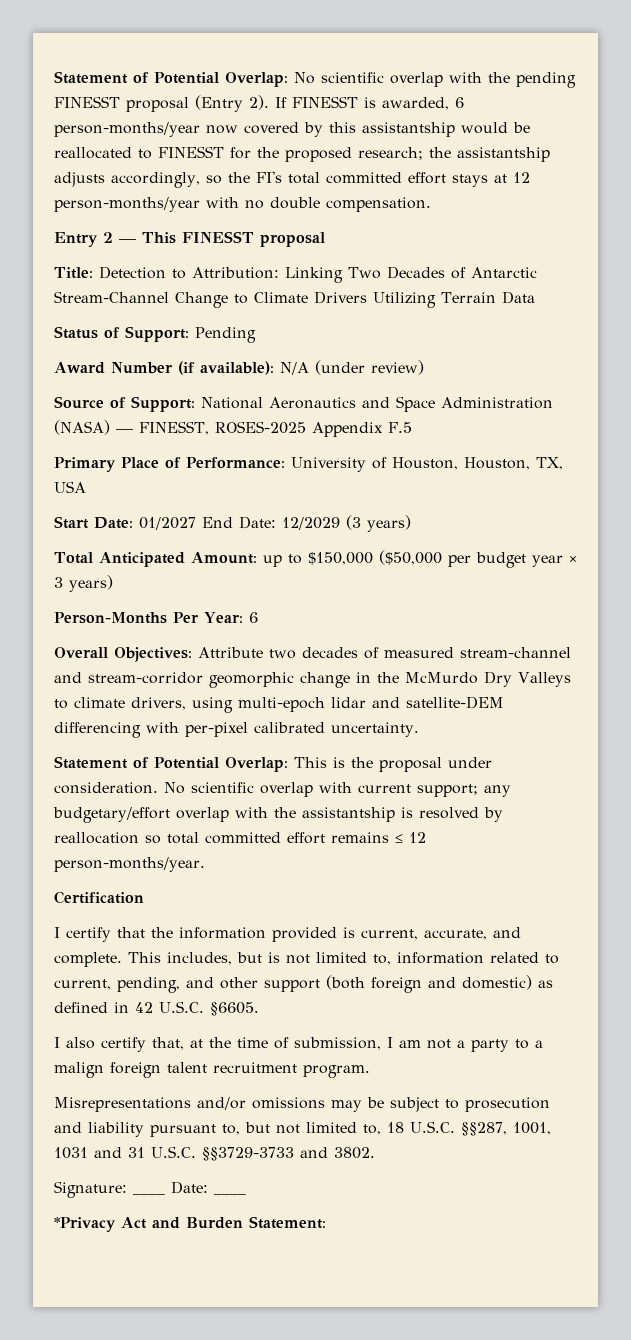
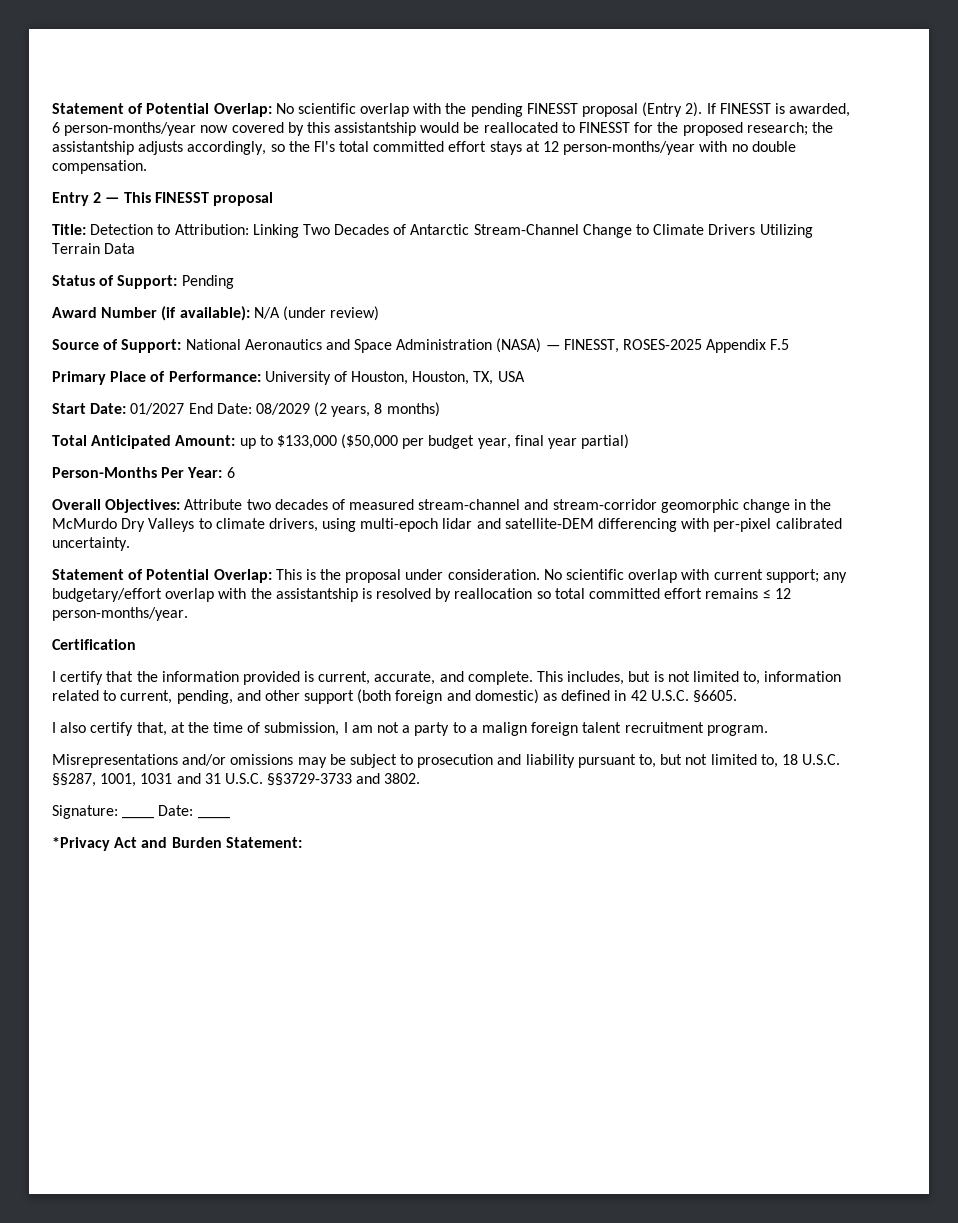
[282,515,411,532] 12/2029 (3 years) -> [255,402,440,417] 08/2029 (2 years, 8 months)
[307,552,373,565] $150,000 -> [276,435,337,449] $133,000
[531,555,577,567] [54,575,113,592] year × 3 years) -> [477,434,630,449] year, final year partial)

